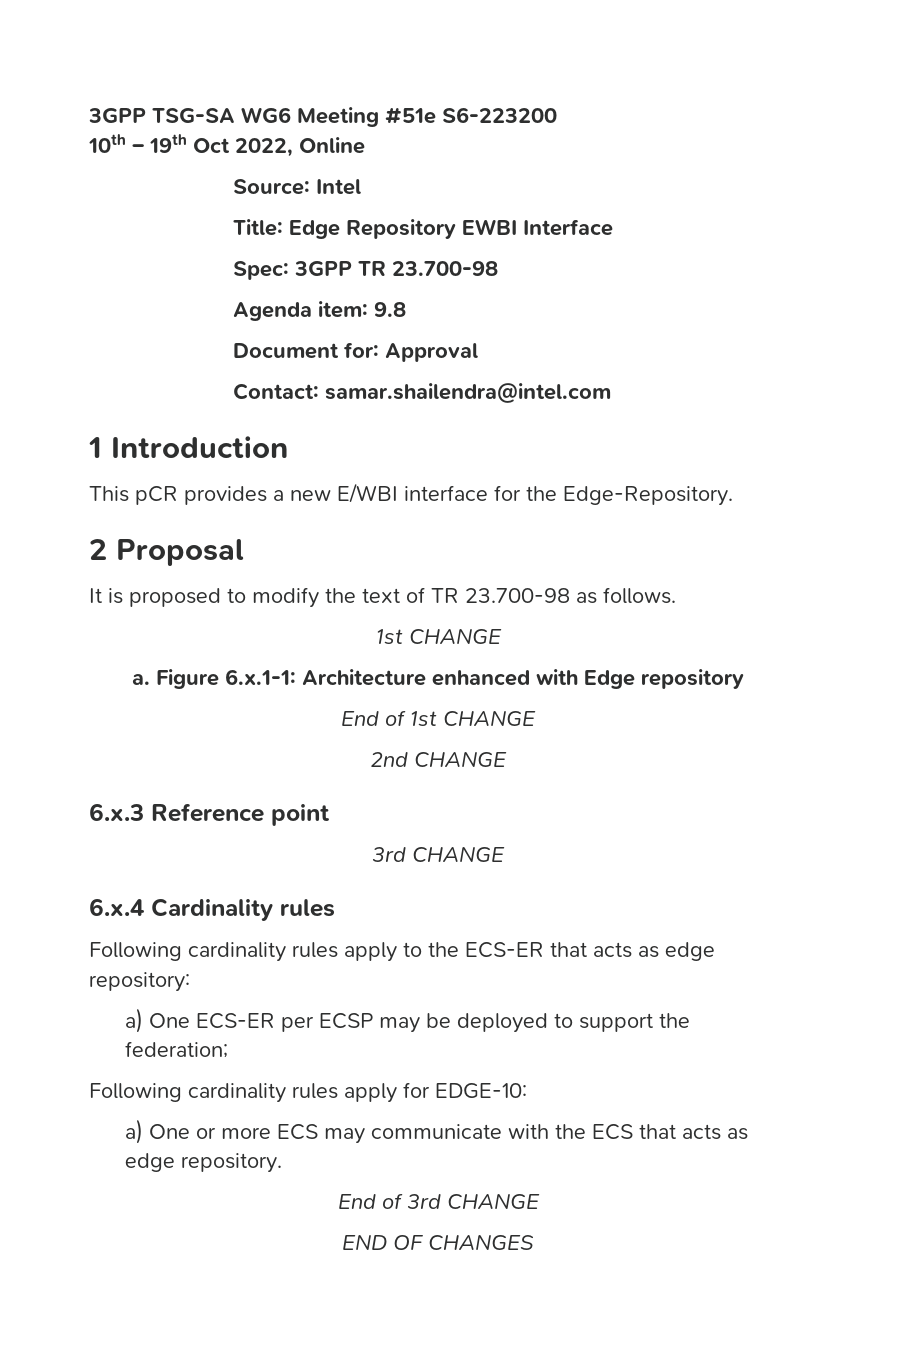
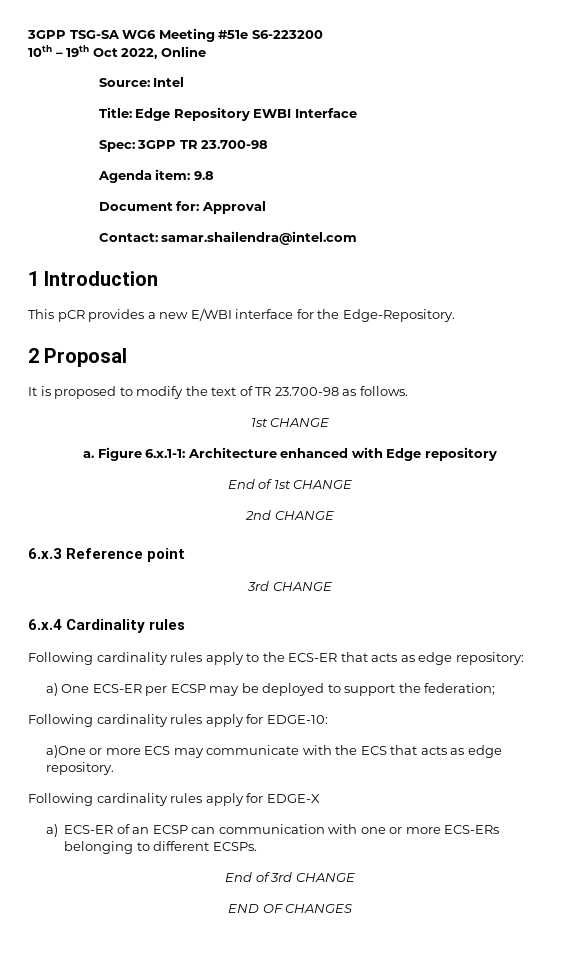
[124,1119,190,1144] a) One -> [45,745,86,758] a)One
(282, 1163) none -> [28,793,320,806] [45,824,500,837] [64,841,257,854] // Following cardinality rules apply for EDGE-X // a) ECS-ER of an ECSP can communication with one or more ECS-ERs belonging to different ECSPs.

